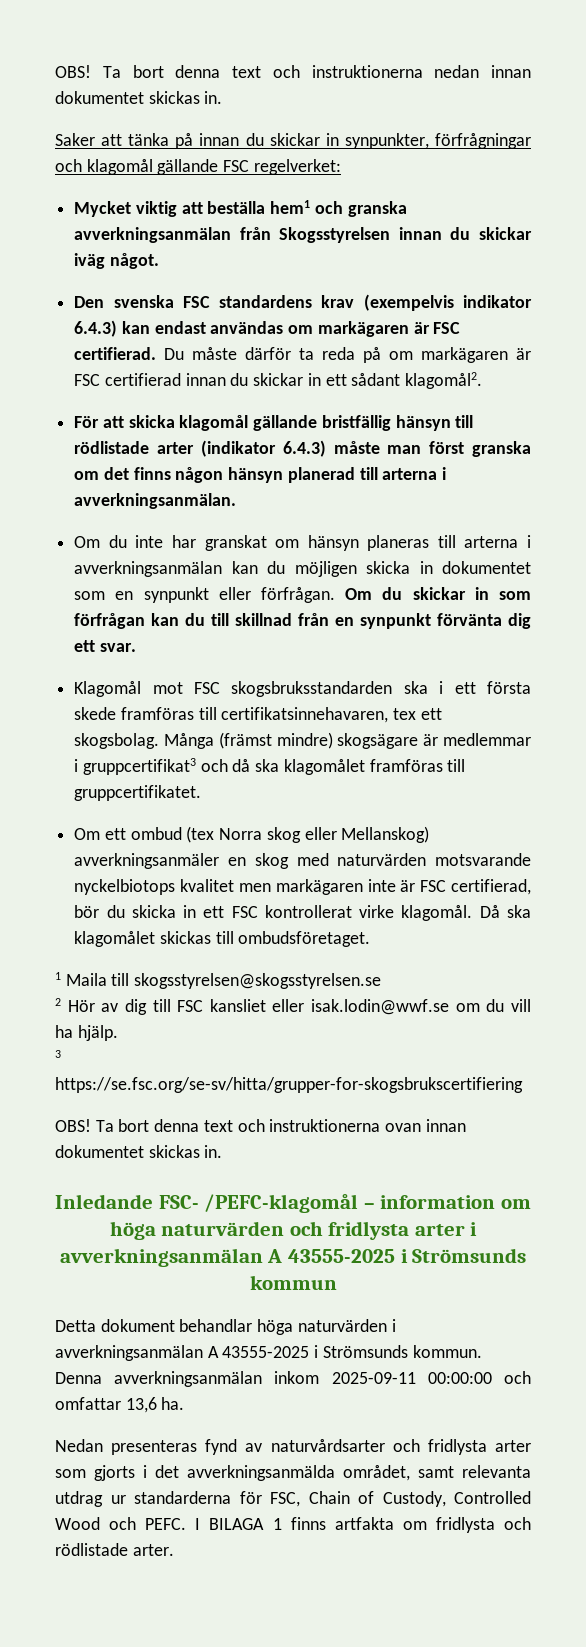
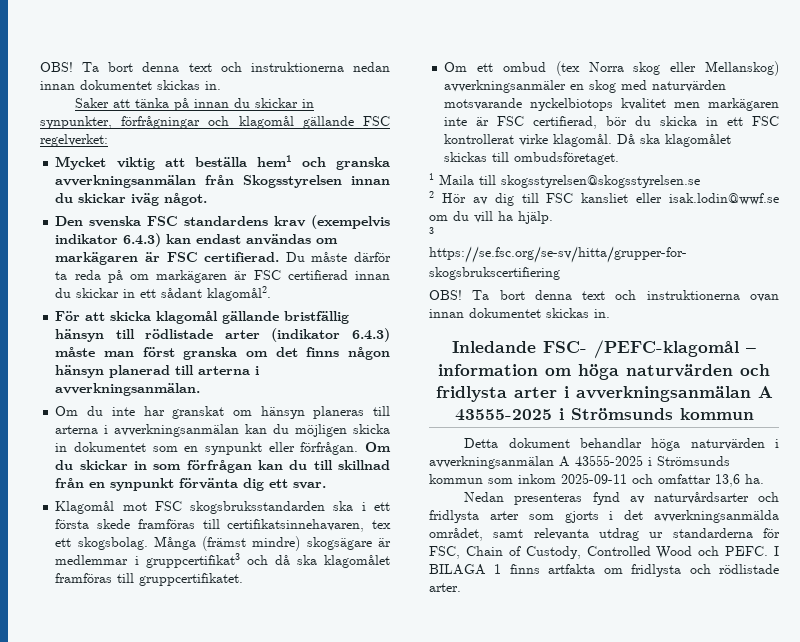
[412,1345,482,1358] [55,1371,263,1387] kommun. Denna avverkningsanmälan -> [429,474,513,484] kommun som
[427,1372,492,1384] 00:00:00 -> (627, 478) none

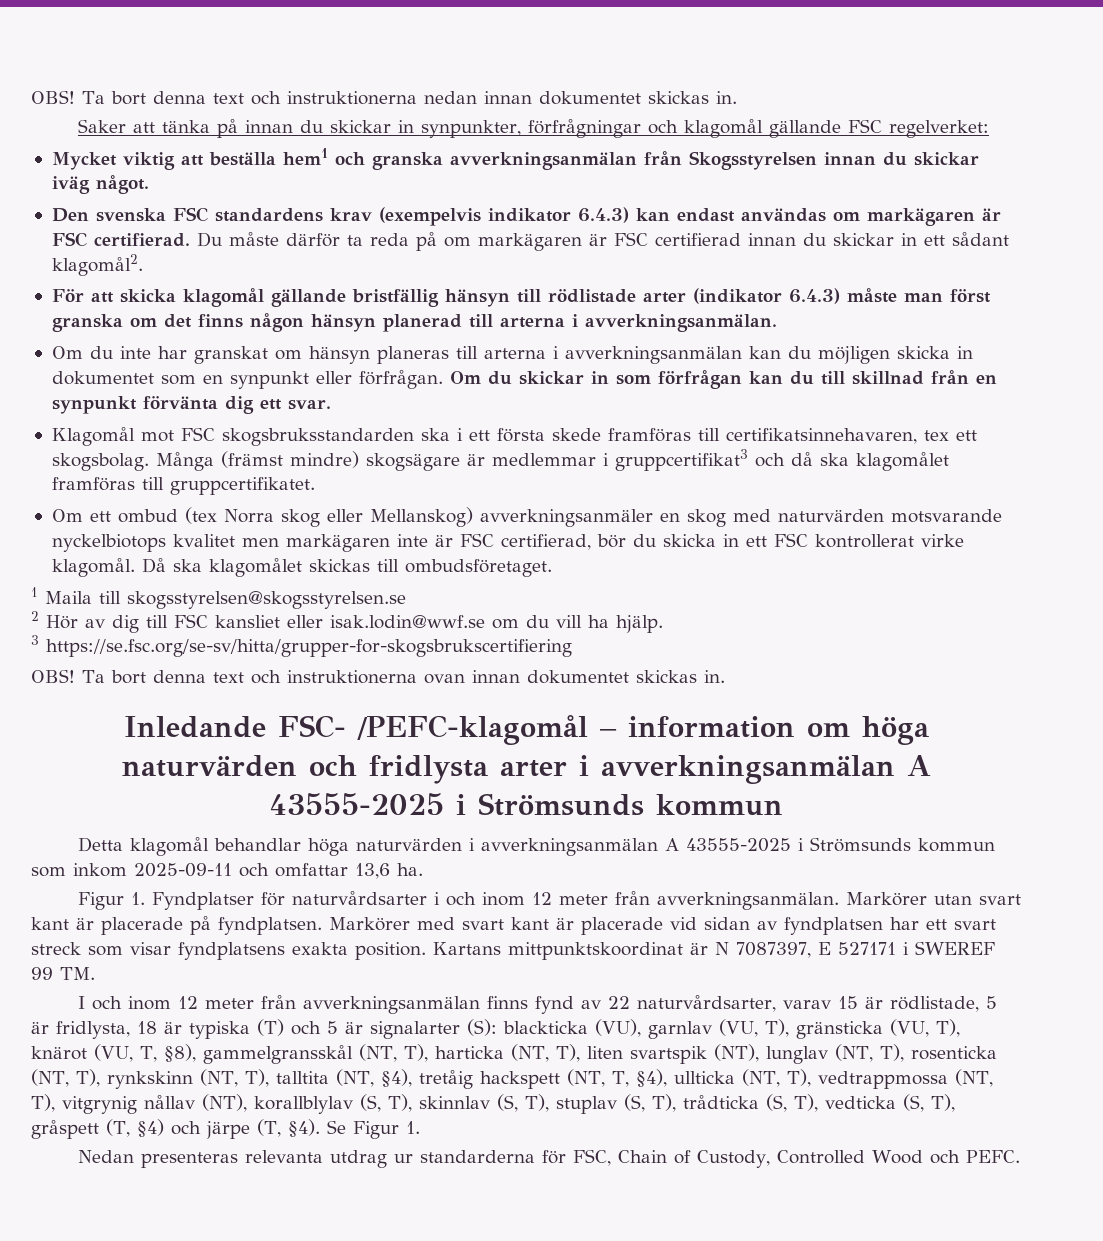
[508,438,570,448] dokument -> [129,837,209,856] klagomål
[464,492,779,505] [429,510,779,523] [429,528,524,541] Nedan presenteras fynd av naturvårdsarter och fridlysta arter som gjorts i det avverkningsanmälda området, samt -> [77,891,1021,910] [31,916,996,935] [31,941,995,960] [31,967,95,980] [77,995,997,1014] [31,1019,960,1039] [31,1044,997,1064] [31,1069,993,1089] [31,1094,955,1114] [31,1119,420,1139] [77,1150,238,1168] Figur 1. Fyndplatser för naturvårdsarter i och inom 12 meter från avverkningsanmälan. Markörer utan svart kant är placerade på fyndplatsen. Markörer med svart kant är placerade vid sidan av fyndplatsen har ett svart streck som visar fyndplatsens exakta position. Kartans mittpunktskoordinat är N 7087397, E 527171 i SWEREF 99 TM. // I och inom 12 meter från avverkningsanmälan finns fynd av 22 naturvårdsarter, varav 15 är rödlistade, 5 är fridlysta, 18 är typiska (T) och 5 är signalarter (S): blackticka (VU), garnlav (VU, T), gränsticka (VU, T), knärot (VU, T, §8), gammelgransskål (NT, T), harticka (NT, T), liten svartspik (NT), lunglav (NT, T), rosenticka (NT, T), rynkskinn (NT, T), talltita (NT, §4), tretåig hackspett (NT, T, §4), ullticka (NT, T), vedtrappmossa (NT, T), vitgrynig nållav (NT), korallblylav (S, T), skinnlav (S, T), stuplav (S, T), trådticka (S, T), vedticka (S, T), gråspett (T, §4) och järpe (T, §4). Se Figur 1. // Nedan presenteras
[774,546,779,556] [429,564,779,577] [429,583,461,592] I BILAGA 1 finns artfakta om fridlysta och rödlistade arter. -> (1020, 1156) none

